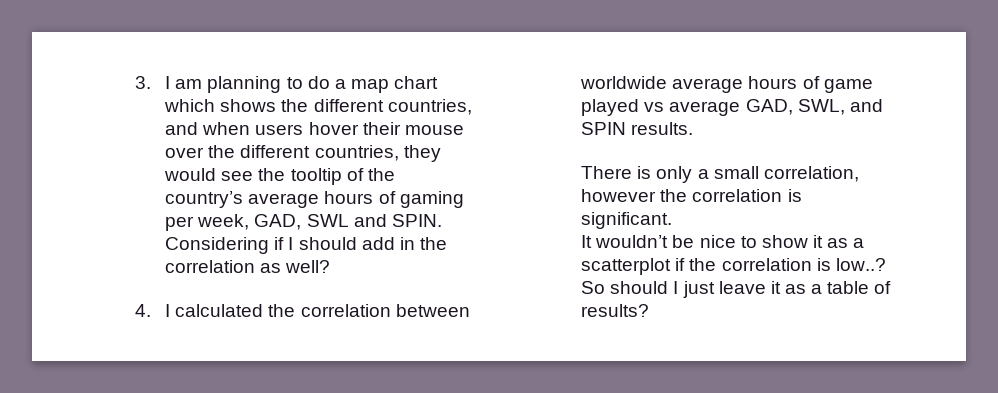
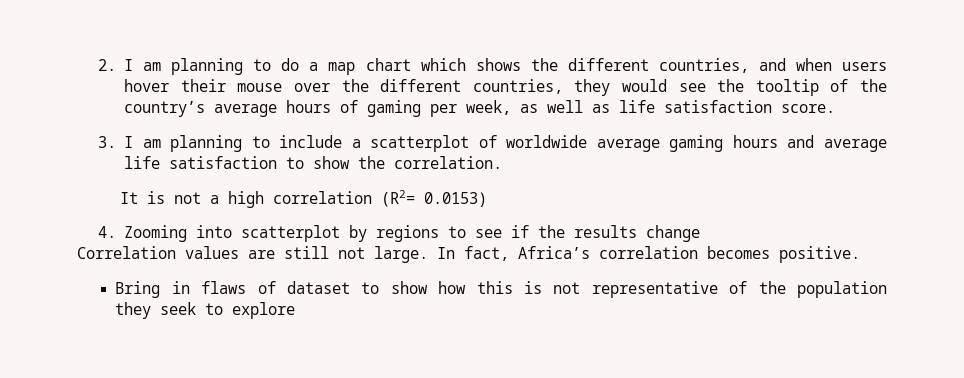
[135,76,152,89] 3. -> [98,59,117,71] 2.
[254,214,442,230] [165,237,447,254] [165,260,331,273] [135,304,470,317] [580,76,873,93] [581,99,883,116] [581,122,694,135] [581,166,859,183] [581,189,802,202] [581,212,673,229] [581,235,865,248] [581,258,886,275] [581,281,892,298] [581,304,650,317] GAD, SWL and SPIN. Considering if I should add in the correlation as well? // 4. I calculated the correlation between worldwide average hours of game played vs average GAD, SWL, and SPIN results. // There is only a small correlation, however the correlation is significant. // It wouldn’t be nice to show it as a scatterplot if the correlation is low..? So should I just leave it as a table of results? -> [520,100,836,113] [98,135,888,152] [124,156,503,169] [119,190,487,208] [98,225,701,242] [77,246,860,263] [115,281,887,298] [115,302,296,319] as well as life satisfaction score. // 3. I am planning to include a scatterplot of worldwide average gaming hours and average life satisfaction to show the correlation. // It is not a high correlation (R2= 0.0153) // 4. Zooming into scatterplot by regions to see if the results change // Correlation values are still not large. In fact, Africa’s correlation becomes positive. // Bring in flaws of dataset to show how this is not representative of the population they seek to explore

